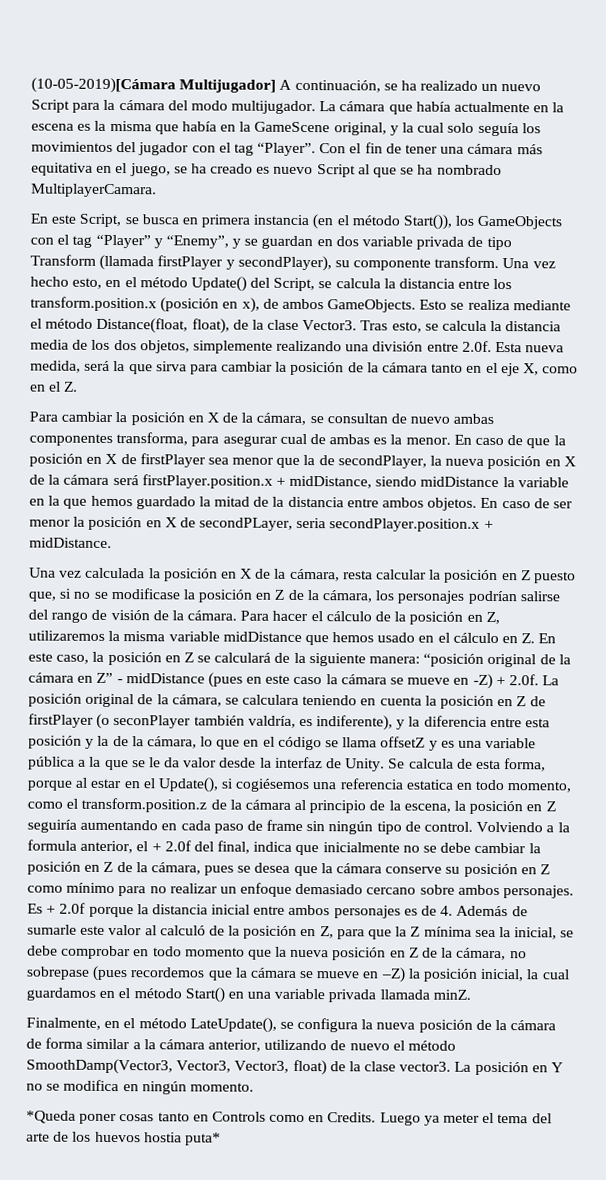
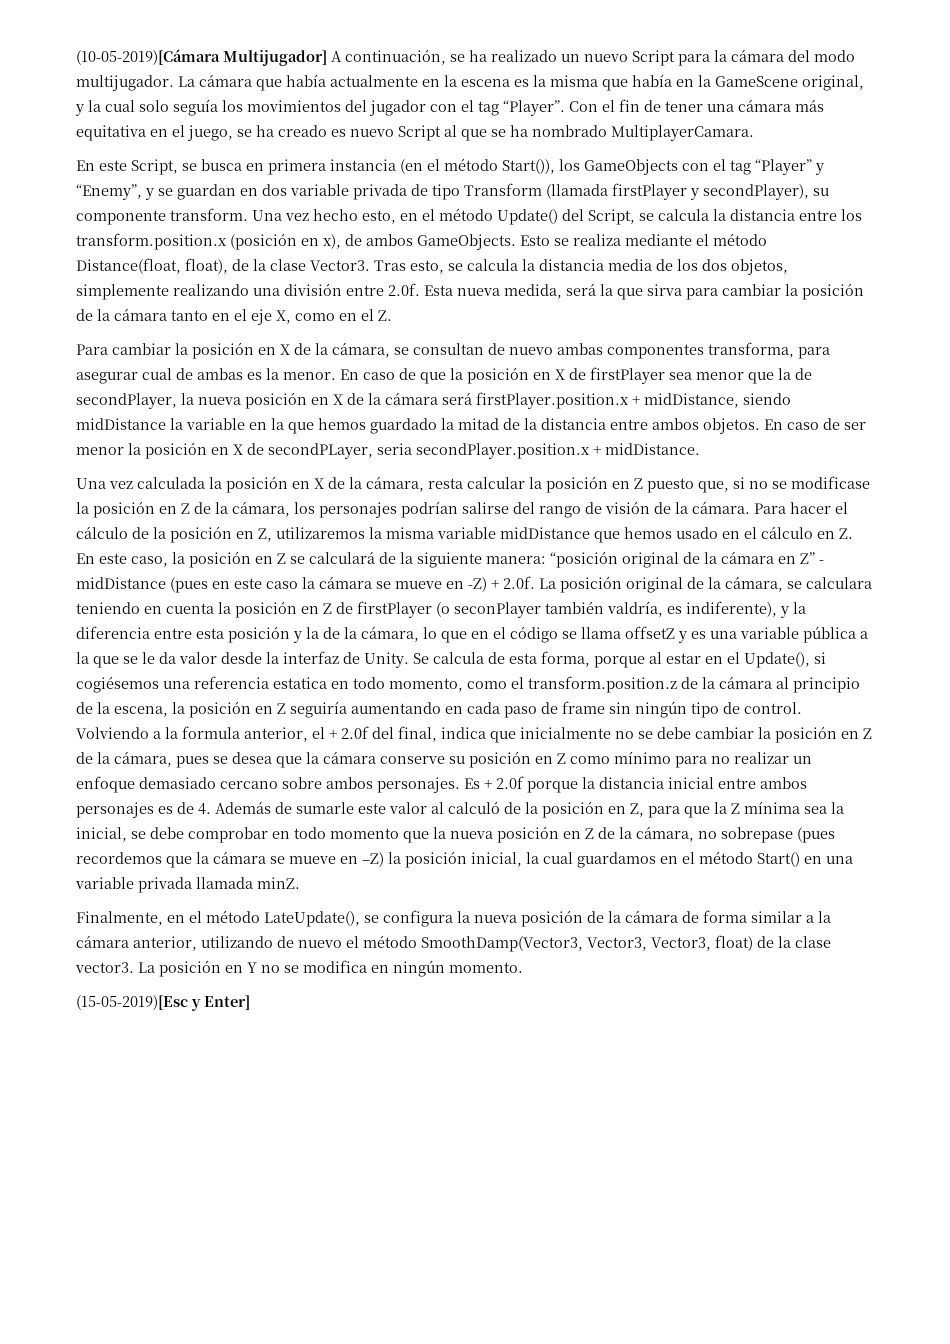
[26,1110,552,1126] [26,1131,221,1146] *Queda poner cosas tanto en Controls como en Credits. Luego ya meter el tema del arte de los huevos hostia puta* -> [76,995,250,1011] (15-05-2019)[Esc y Enter]

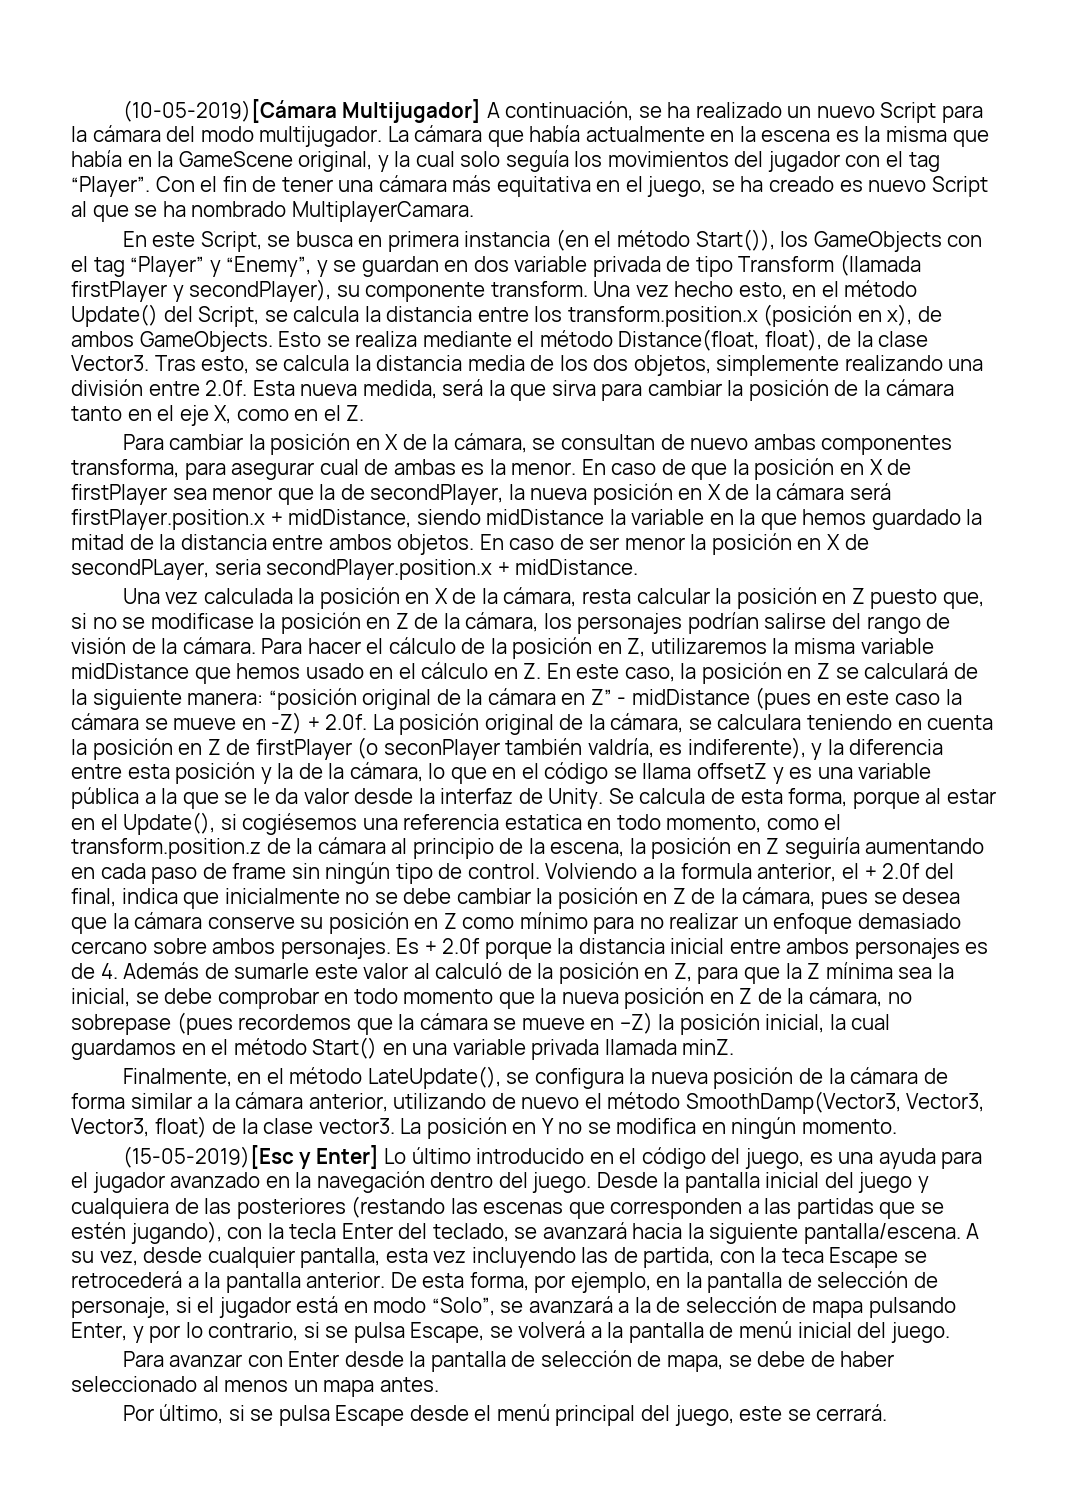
(250, 1002) none -> [384,1147,983,1169] [71,1171,930,1193] [71,1196,944,1219] [71,1221,980,1244] [71,1247,928,1268] [71,1271,939,1293] [71,1296,956,1318] [71,1321,950,1343] [122,1350,895,1372] [71,1376,439,1397] [122,1404,888,1426] Lo último introducido en el código del juego, es una ayuda para el jugador avanzado en la navegación dentro del juego. Desde la pantalla inicial del juego y cualquiera de las posteriores (restando las escenas que corresponden a las partidas que se estén jugando), con la tecla Enter del teclado, se avanzará hacia la siguiente pantalla/escena. A su vez, desde cualquier pantalla, esta vez incluyendo las de partida, con la teca Escape se retrocederá a la pantalla anterior. De esta forma, por ejemplo, en la pantalla de selección de personaje, si el jugador está en modo “Solo”, se avanzará a la de selección de mapa pulsando Enter, y por lo contrario, si se pulsa Escape, se volverá a la pantalla de menú inicial del juego. // Para avanzar con Enter desde la pantalla de selección de mapa, se debe de haber seleccionado al menos un mapa antes. // Por último, si se pulsa Escape desde el menú principal del juego, este se cerrará.

